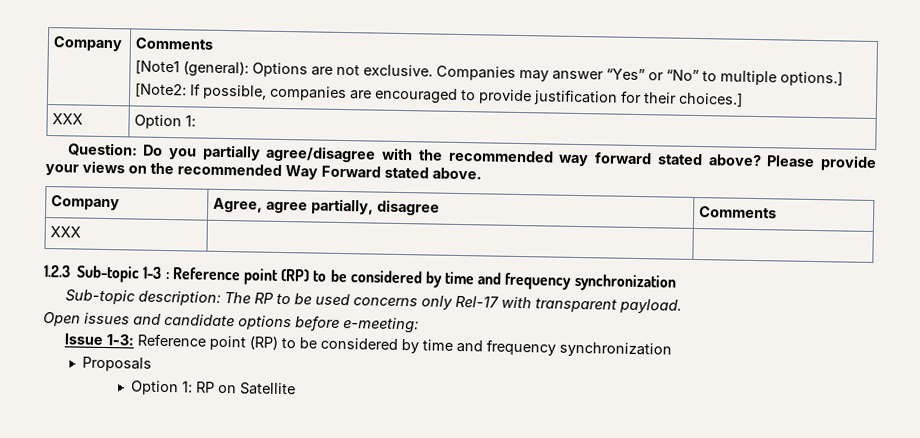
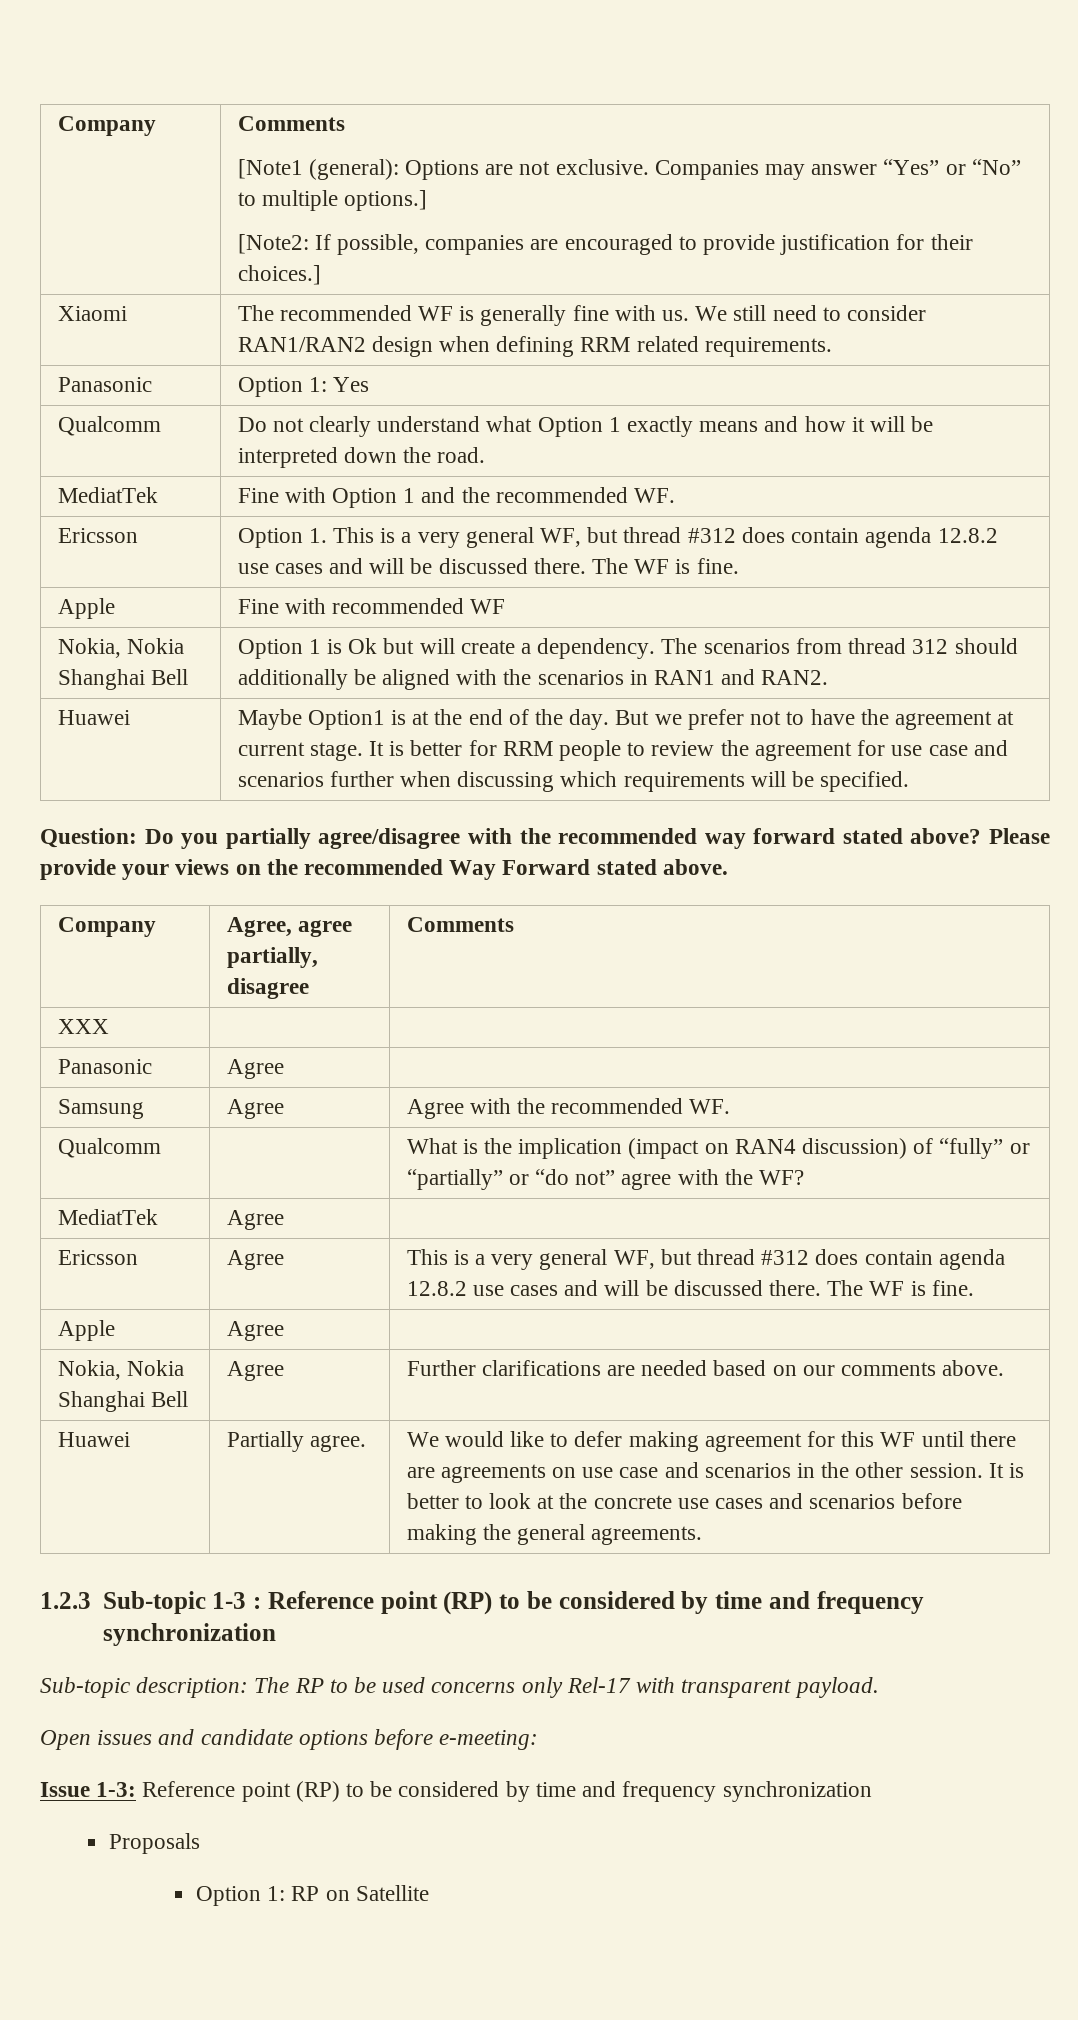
[52,113,84,125] [134,114,197,130] XXX | Option 1: -> [57,306,127,321] [237,305,927,326] [237,336,832,357] [57,377,152,392] [237,377,369,397] [57,416,161,436] [237,416,934,437] [237,447,486,468] [57,487,158,503] [237,487,676,508] [57,528,138,543] [237,527,998,548] [237,558,739,574] [57,598,115,619] [237,598,506,614] [57,638,184,658] [57,669,188,690] [237,638,1018,659] [237,669,829,690] [57,710,130,725] [237,709,1015,730] [237,740,1008,761] [237,771,910,792] Xiaomi | The recommended WF is generally fine with us. We still need to consider RAN1/RAN2 design when defining RRM related requirements. // Panasonic | Option 1: Yes // Qualcomm | Do not clearly understand what Option 1 exactly means and how it will be interpreted down the road. // MediatTek | Fine with Option 1 and the recommended WF. // Ericsson | Option 1. This is a very general WF, but thread #312 does contain agenda 12.8.2 use cases and will be discussed there. The WF is fine. // Apple | Fine with recommended WF // Nokia, Nokia Shanghai Bell | Option 1 is Ok but will create a dependency. The scenarios from thread 312 should additionally be aligned with the scenarios in RAN1 and RAN2. // Huawei | Maybe Option1 is at the end of the day. But we prefer not to have the agreement at current stage. It is better for RRM people to review the agreement for use case and scenarios further when discussing which requirements will be specified.
(82, 232) none -> [57,1059,152,1074] [226,1059,284,1079] [57,1099,144,1119] [226,1099,284,1119] [406,1098,731,1119] [57,1138,161,1158] [406,1138,1030,1159] [406,1169,805,1190] [57,1209,158,1225] [226,1210,284,1230] [57,1250,138,1265] [226,1250,284,1270] [406,1249,1005,1270] [406,1280,974,1296] [57,1320,115,1341] [226,1321,284,1341] [57,1360,184,1380] [57,1391,188,1412] [226,1361,284,1381] [406,1360,1005,1376] [57,1432,130,1447] [226,1431,366,1452] [406,1431,1016,1452] [406,1462,1025,1483] [406,1493,962,1509] [406,1524,703,1545] // Panasonic | Agree | // Samsung | Agree | Agree with the recommended WF. // Qualcomm | | What is the implication (impact on RAN4 discussion) of “fully” or “partially” or “do not” agree with the WF? // MediatTek | Agree | // Ericsson | Agree | This is a very general WF, but thread #312 does contain agenda 12.8.2 use cases and will be discussed there. The WF is fine. // Apple | Agree | // Nokia, Nokia Shanghai Bell | Agree | Further clarifications are needed based on our comments above. // Huawei | Partially agree. | We would like to defer making agreement for this WF until there are agreements on use case and scenarios in the other session. It is better to look at the concrete use cases and scenarios before making the general agreements.

